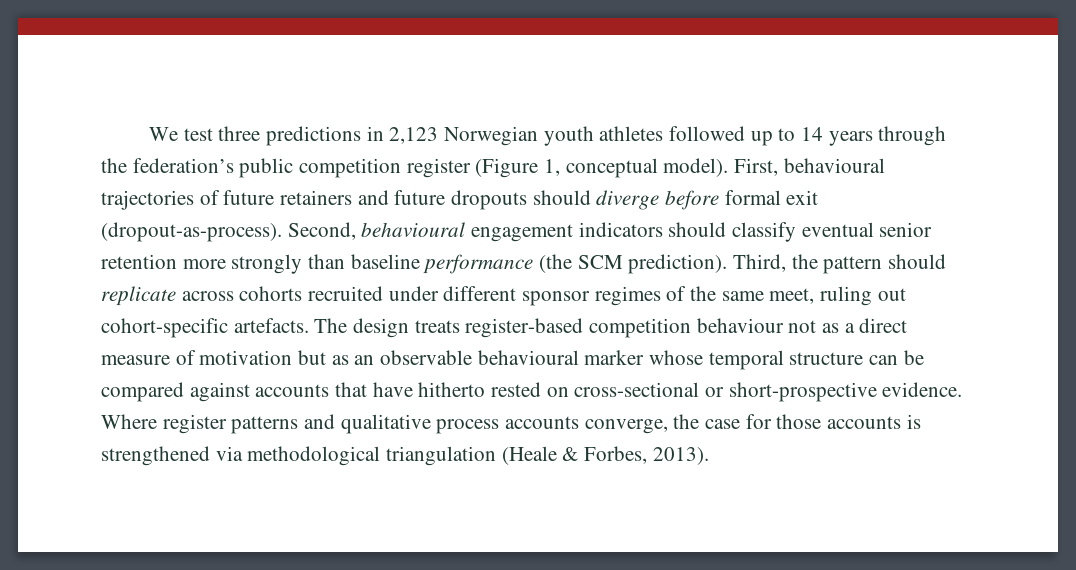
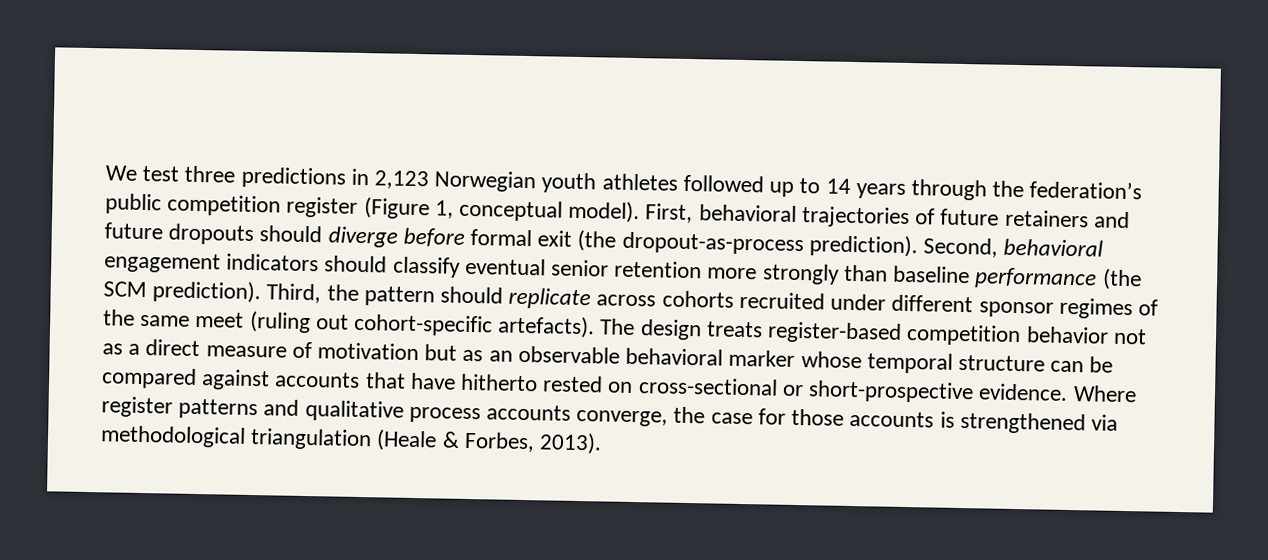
[783,158,885,173] behavioural -> [698,204,797,222] behavioral
[101,222,466,242] (dropout-as-process). Second, behavioural -> [577,229,1104,258] (the dropout-as-process prediction). Second, behavioral
[769,286,873,306] meet, ruling -> [195,310,311,334] meet (ruling
[233,318,309,333] artefacts. -> [497,315,596,339] artefacts).
[696,318,784,333] behaviour -> [1025,326,1109,344] behavior
[477,350,579,365] behavioural -> [625,347,724,366] behavioral

